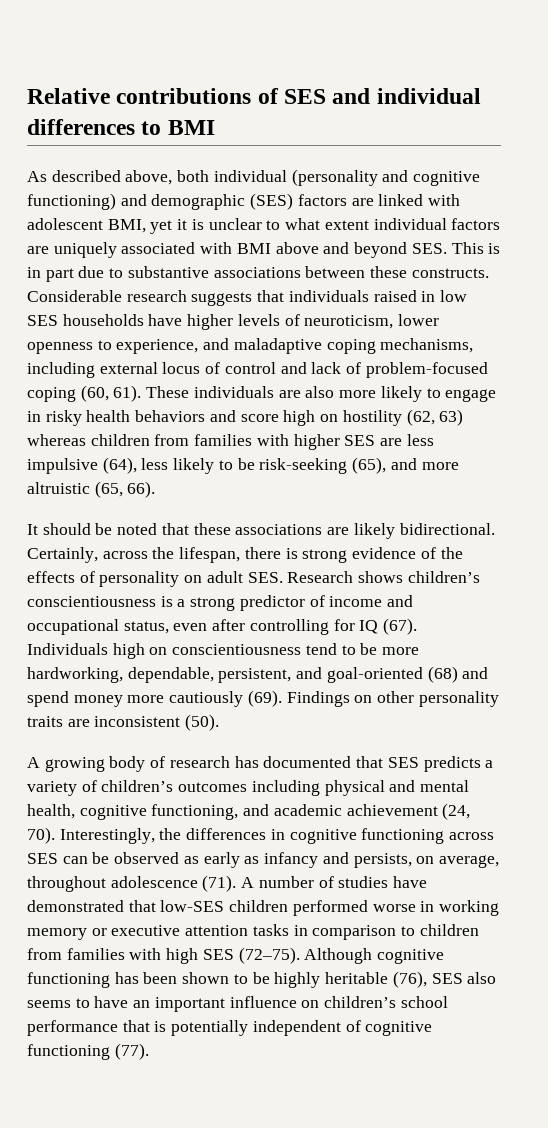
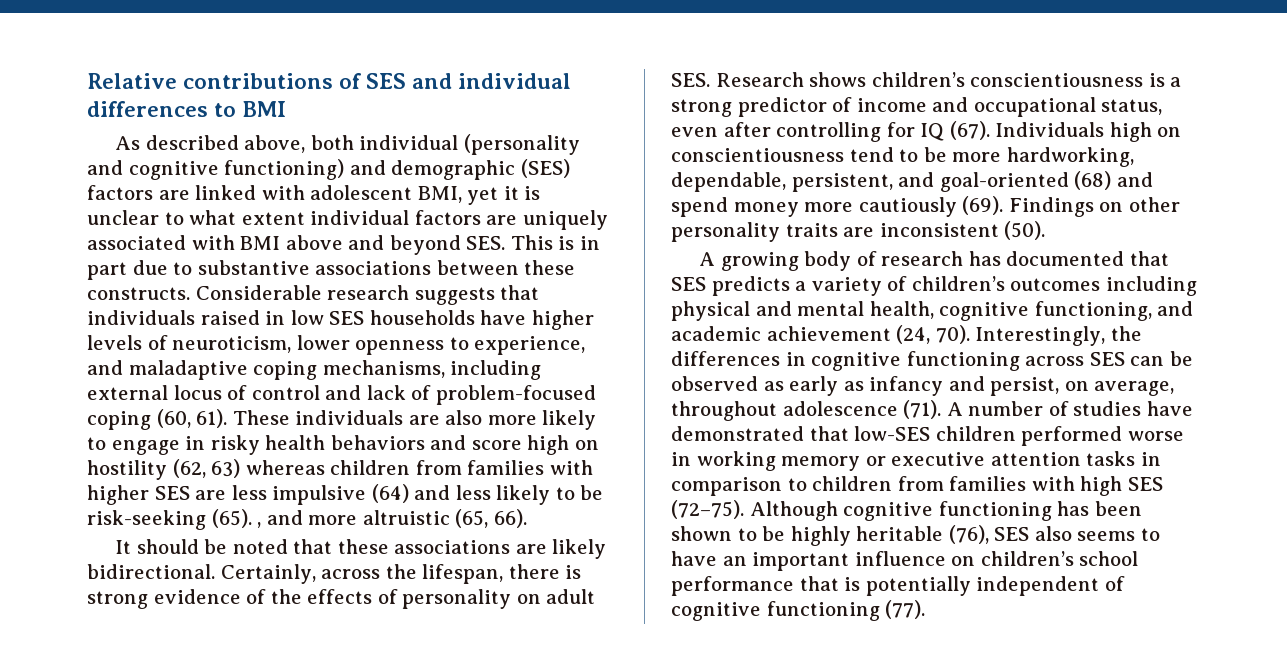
[102,457,137,474] (64), -> [371,484,451,503] (64) and
[352,457,387,474] (65), -> [211,509,262,528] (65). ,
[353,853,412,868] persists, -> [990,377,1060,396] persist,

